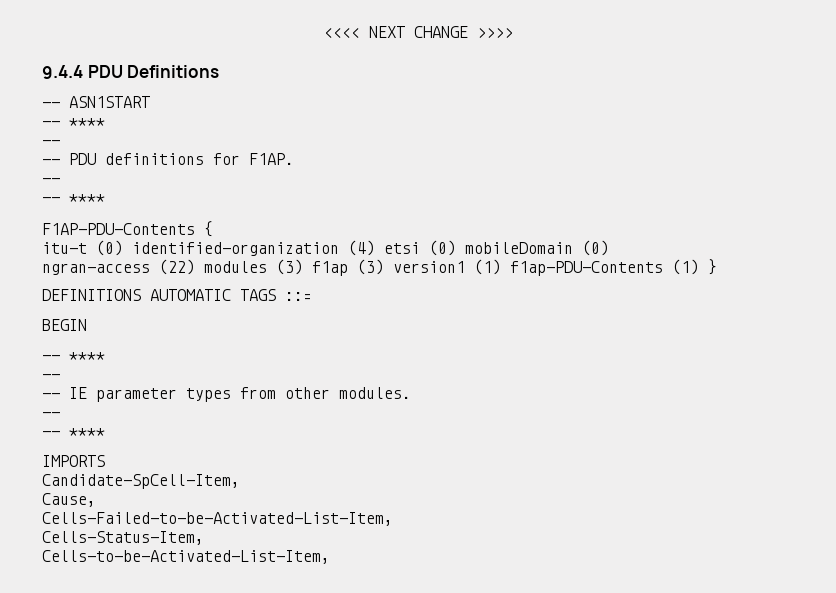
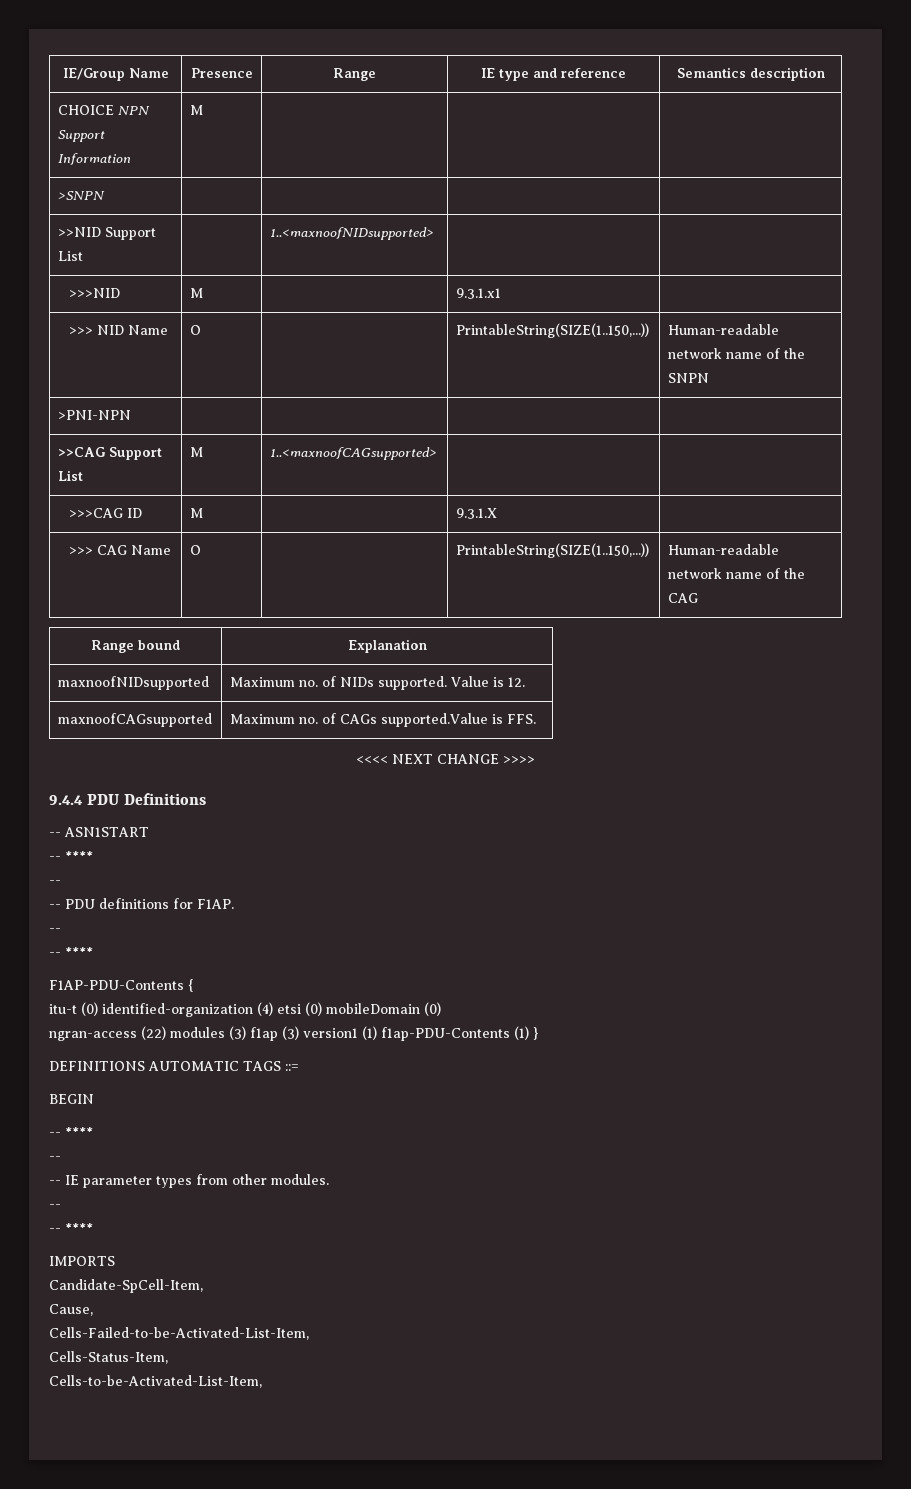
(323, 33) none -> [62,68,169,81] [190,68,253,78] [333,68,376,81] [481,68,626,81] [676,67,825,81] [57,105,150,115] [57,130,105,142] [57,153,131,165] [189,105,203,115] [57,191,105,200] [57,227,156,240] [57,251,83,261] [269,227,434,240] [69,288,121,298] [189,288,203,298] [455,288,501,299] [69,325,169,335] [189,325,201,335] [455,323,649,338] [667,324,779,335] [667,348,805,359] [667,373,709,383] [57,410,131,420] [57,447,162,460] [57,470,83,481] [189,447,203,457] [269,447,437,460] [69,508,143,518] [189,508,203,518] [455,508,497,519] [69,545,172,555] [189,545,201,555] [455,543,649,558] [667,544,779,555] [667,568,805,579] [667,593,698,603] [91,640,180,653] [347,639,427,653] [57,676,209,690] [229,676,525,690] [57,713,212,727] [229,713,536,727] IE/Group Name | Presence | Range | IE type and reference | Semantics description // CHOICE NPN Support Information | M | | | // >SNPN | | | | // >>NID Support List | | 1..<maxnoofNIDsupported> | | // >>>NID | M | | 9.3.1.x1 | // >>> NID Name | O | | PrintableString(SIZE(1..150,...)) | Human-readable network name of the SNPN // >PNI-NPN | | | | // >>CAG Support List | M | 1..<maxnoofCAGsupported> | | // >>>CAG ID | M | | 9.3.1.X | // >>> CAG Name | O | | PrintableString(SIZE(1..150,...)) | Human-readable network name of the CAG // Range bound | Explanation // maxnoofNIDsupported | Maximum no. of NIDs supported. Value is 12. // maxnoofCAGsupported | Maximum no. of CAGs supported.Value is FFS. //

